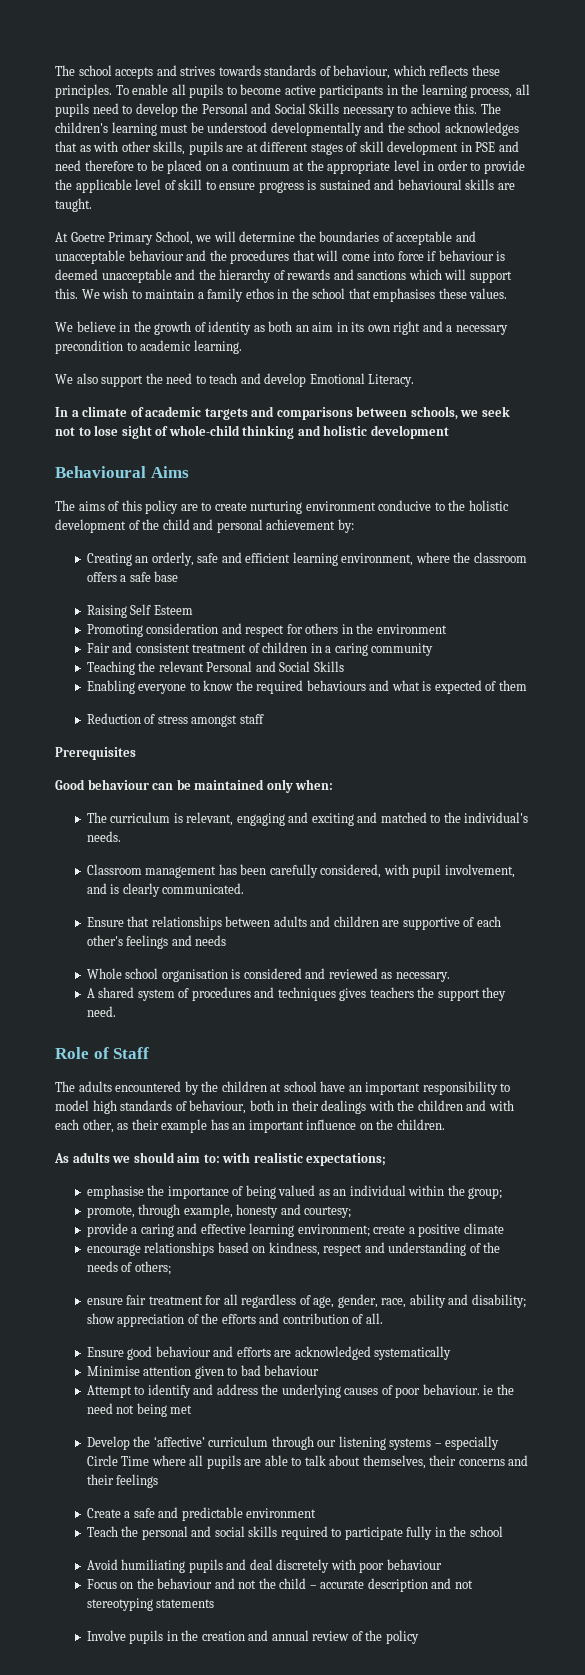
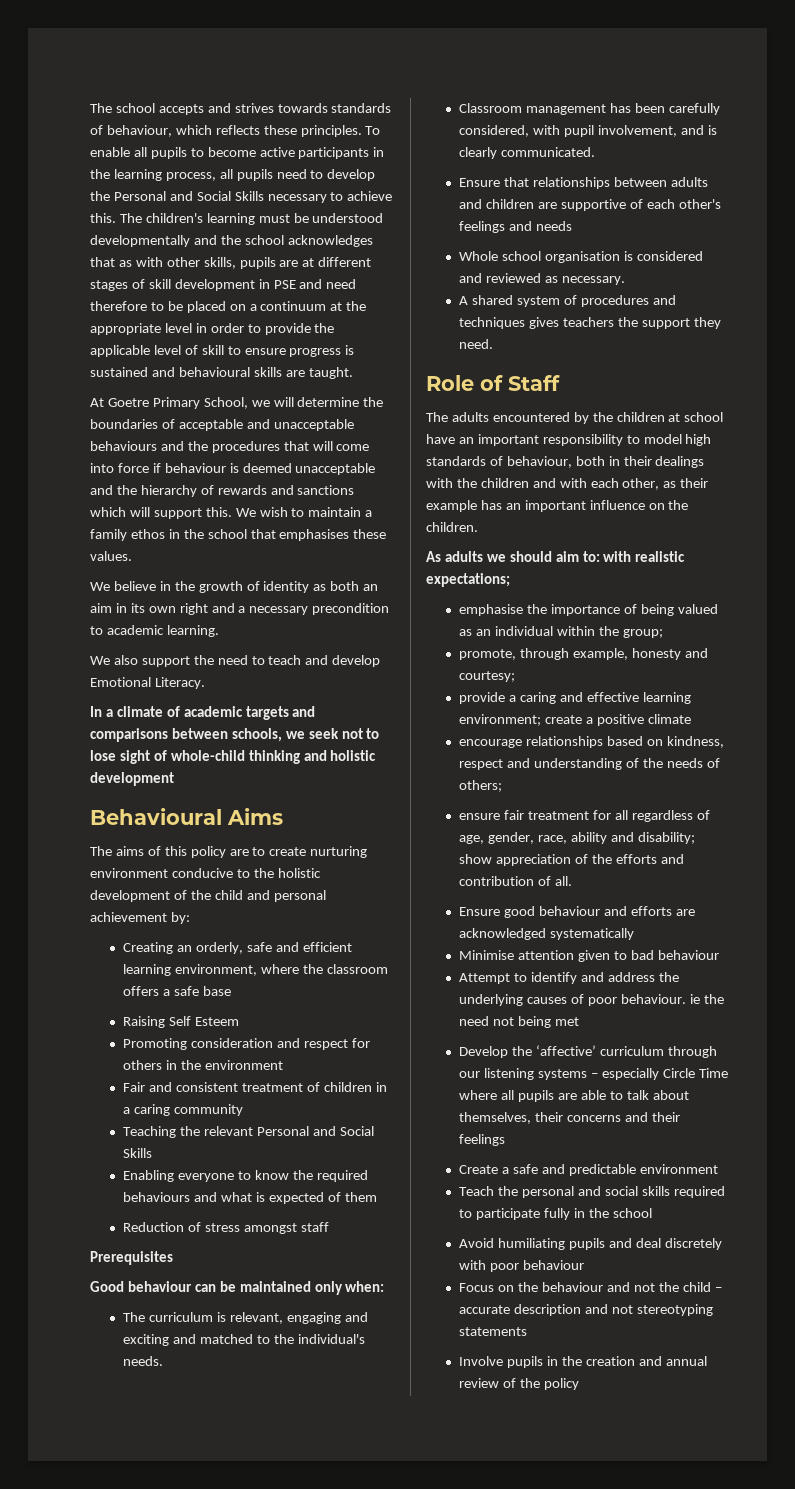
[128,250,184,261] behaviour -> [90,441,157,451] behaviours

